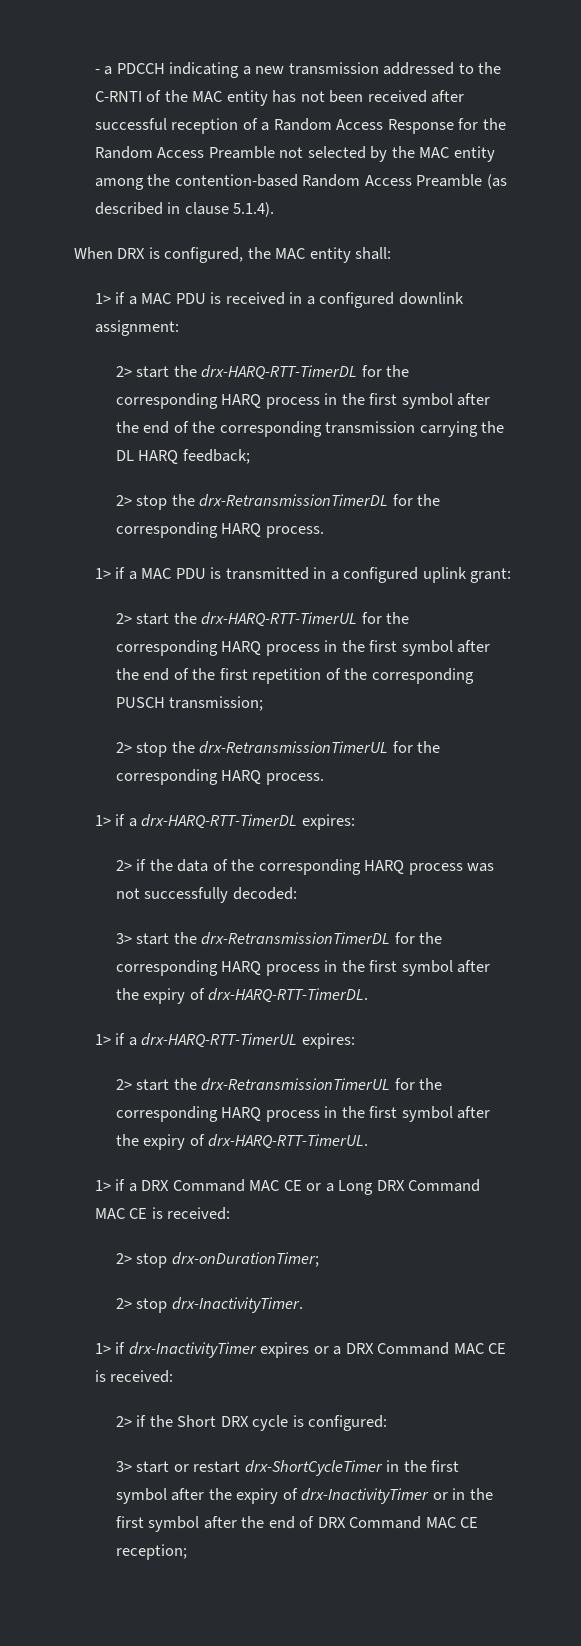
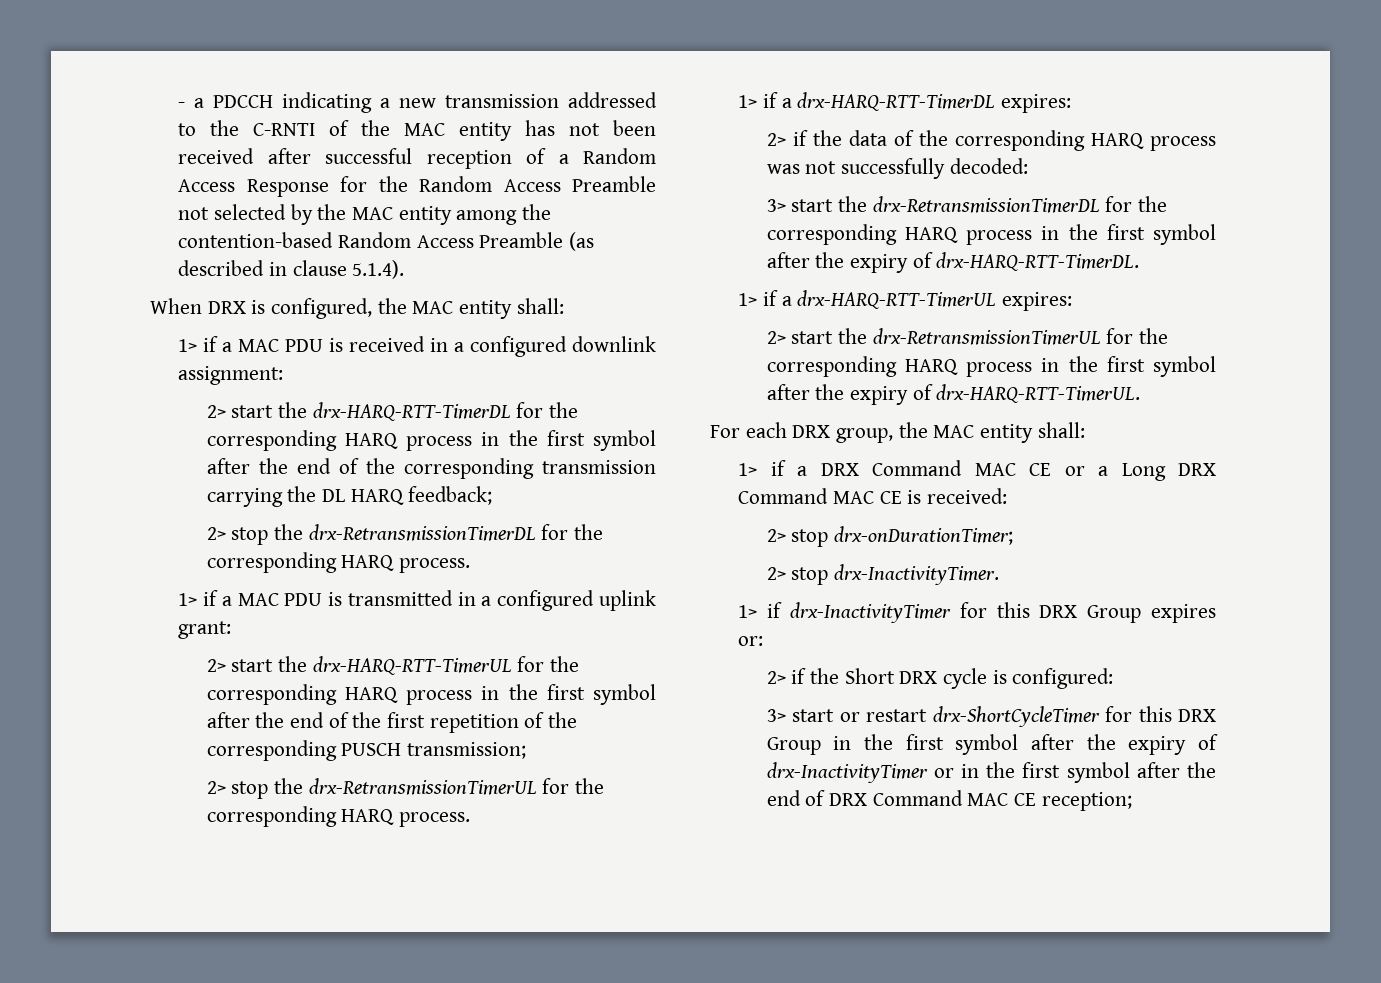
(369, 1141) none -> [710,422,1085,443] // For each DRX group, the MAC entity shall:
[260,1342,507,1358] [94,1370,174,1383] expires or a DRX Command MAC CE is received: -> [959,602,1216,623] [738,636,764,646] for this DRX Group expires or:
(383, 1468) none -> [1105,706,1216,722] [766,737,821,755] for this DRX Group

